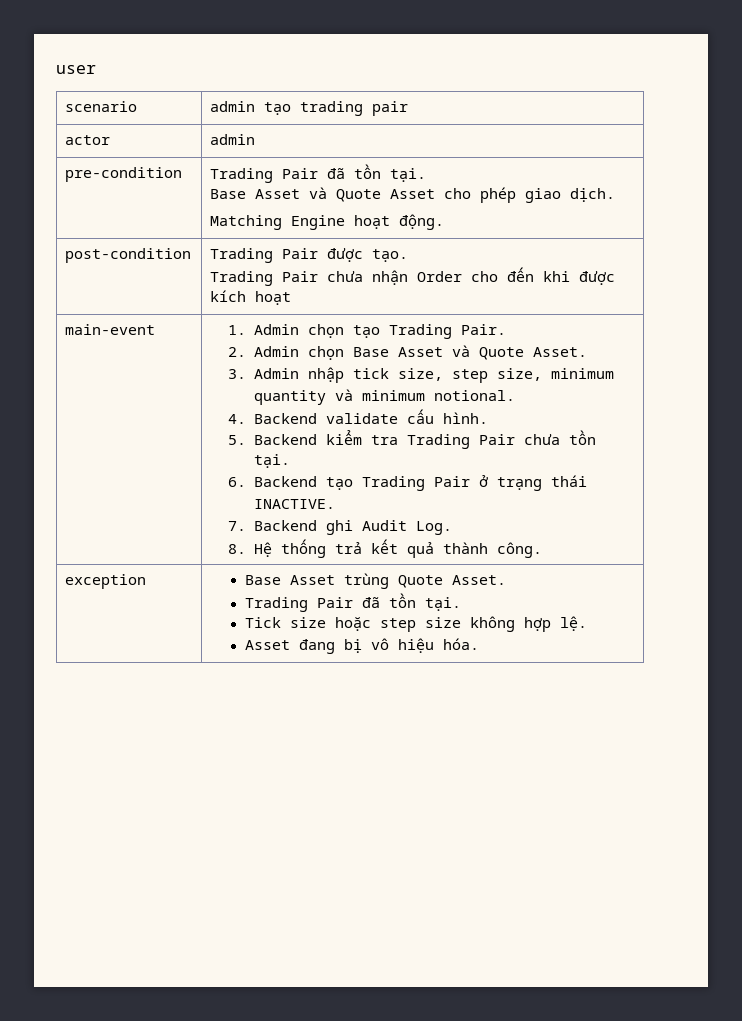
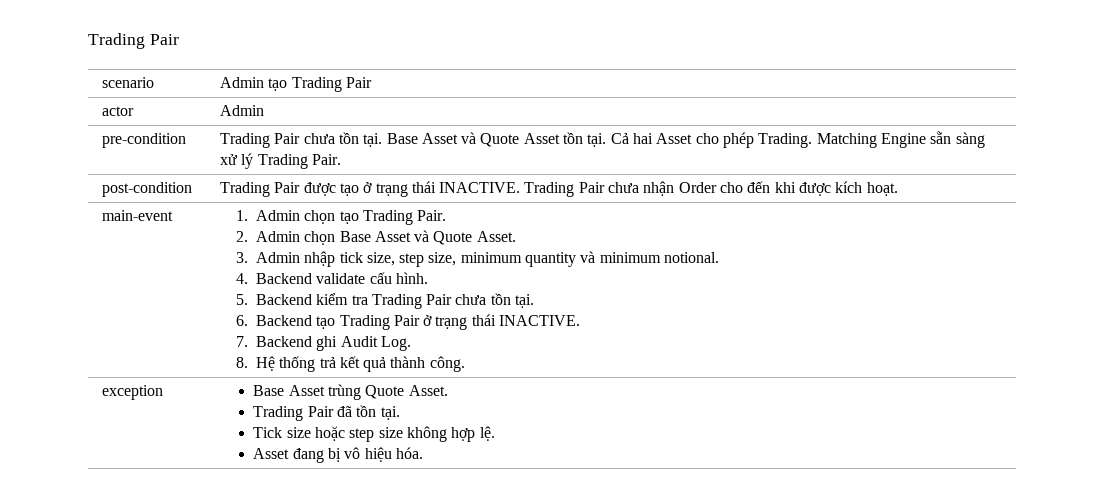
[56,65,96,74] user -> [88,33,179,49] Trading Pair
[210,101,409,116] admin tạo trading pair -> [219,77,372,92] Admin tạo Trading Pair
[210,134,256,145] admin -> [219,105,264,116] Admin
[327,164,427,182] đã tồn tại. // -> [303,132,383,147] chưa tồn tại.
[444,187,616,203] [210,214,445,230] cho phép giao dịch. // Matching Engine hoạt động. -> [563,131,985,148] [219,153,341,169] tồn tại. Cả hai Asset cho phép Trading. Matching Engine sẵn sàng xử lý Trading Pair.
[372,249,409,262] tạo. // -> [339,181,521,197] tạo ở trạng thái INACTIVE.
[255,291,292,305] hoạt -> [866,182,898,196] hoạt.

